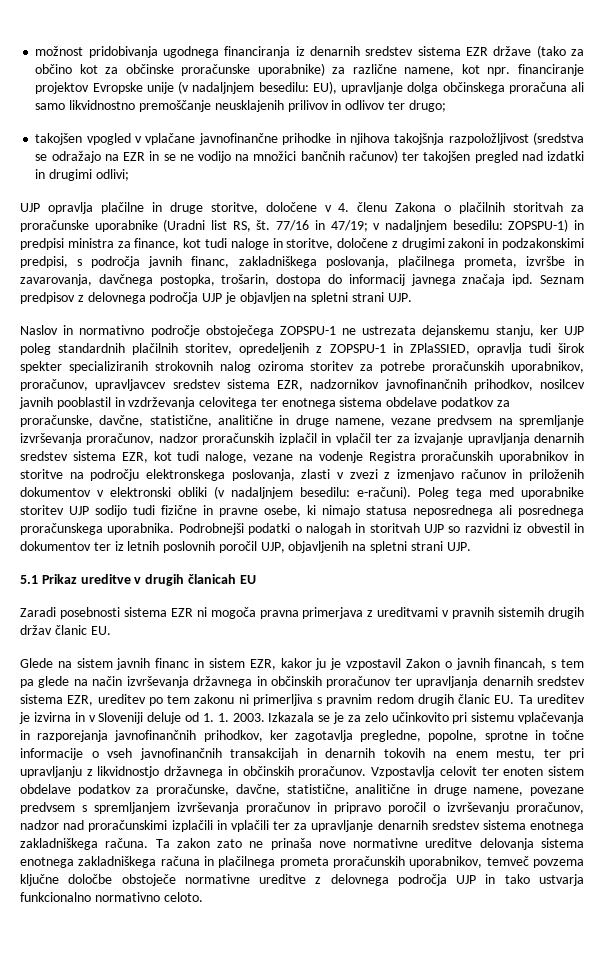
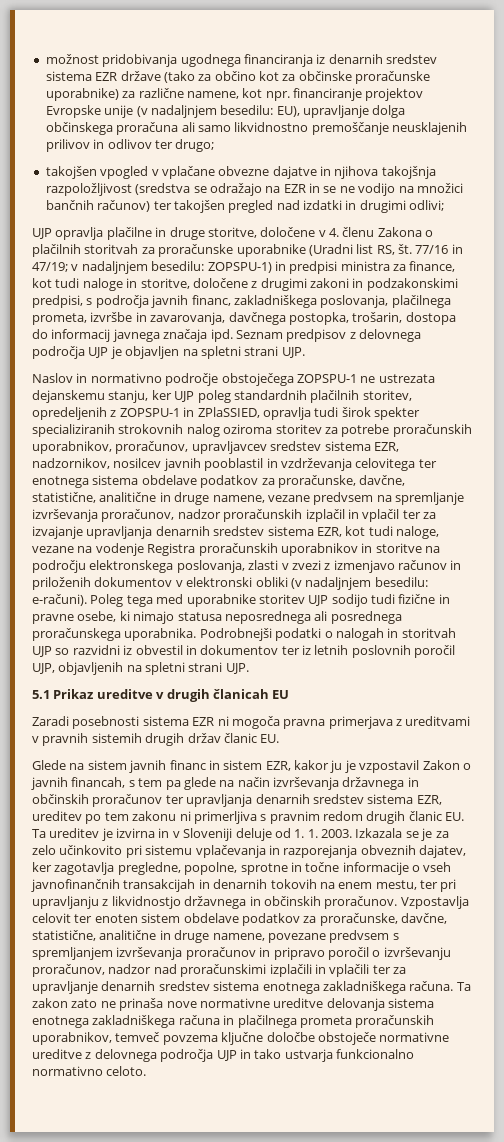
[198,133,332,145] javnofinančne prihodke -> [218,166,317,179] obvezne dajatve
[310,379,533,391] nadzornikov javnofinančnih prihodkov, -> [32,458,110,469] nadzornikov,
[114,730,263,742] javnofinančnih prihodkov, -> [360,845,466,858] obveznih dajatev,

